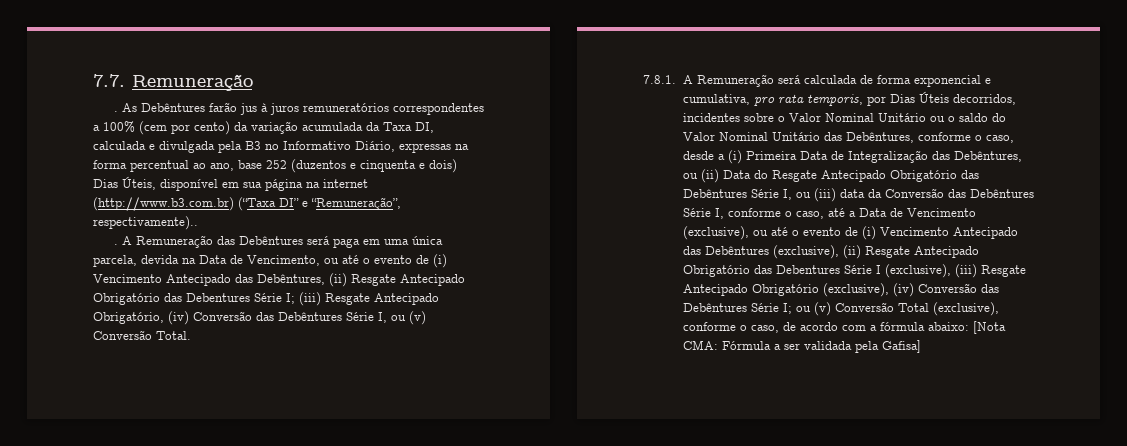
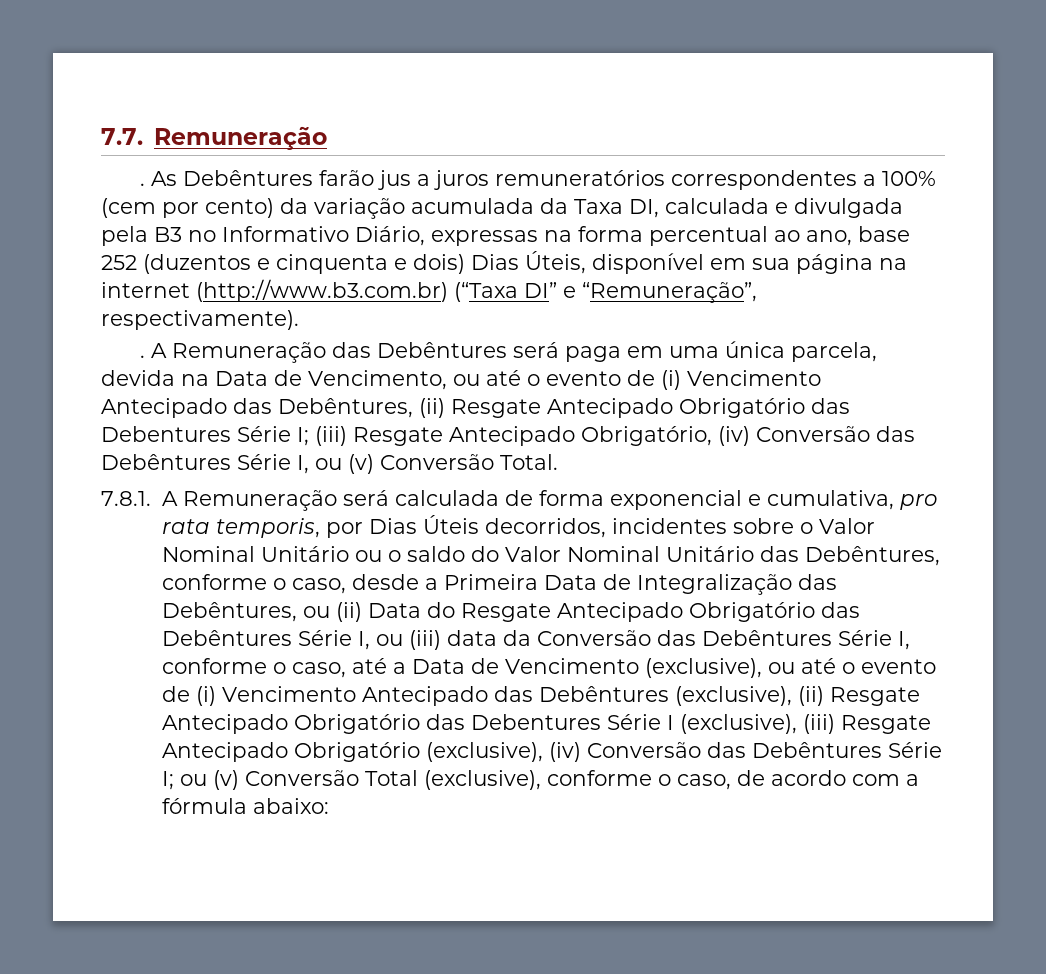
[260,103,268,112] à -> [417,174,431,186] a
[93,216,198,230] respectivamente).. -> [101,310,299,330] respectivamente).
[727,150,742,164] (i) -> (438, 584) none
[972,321,1006,334] [682,340,921,353] [Nota CMA: Fórmula a ser validada pela Gafisa] -> (329, 806) none

